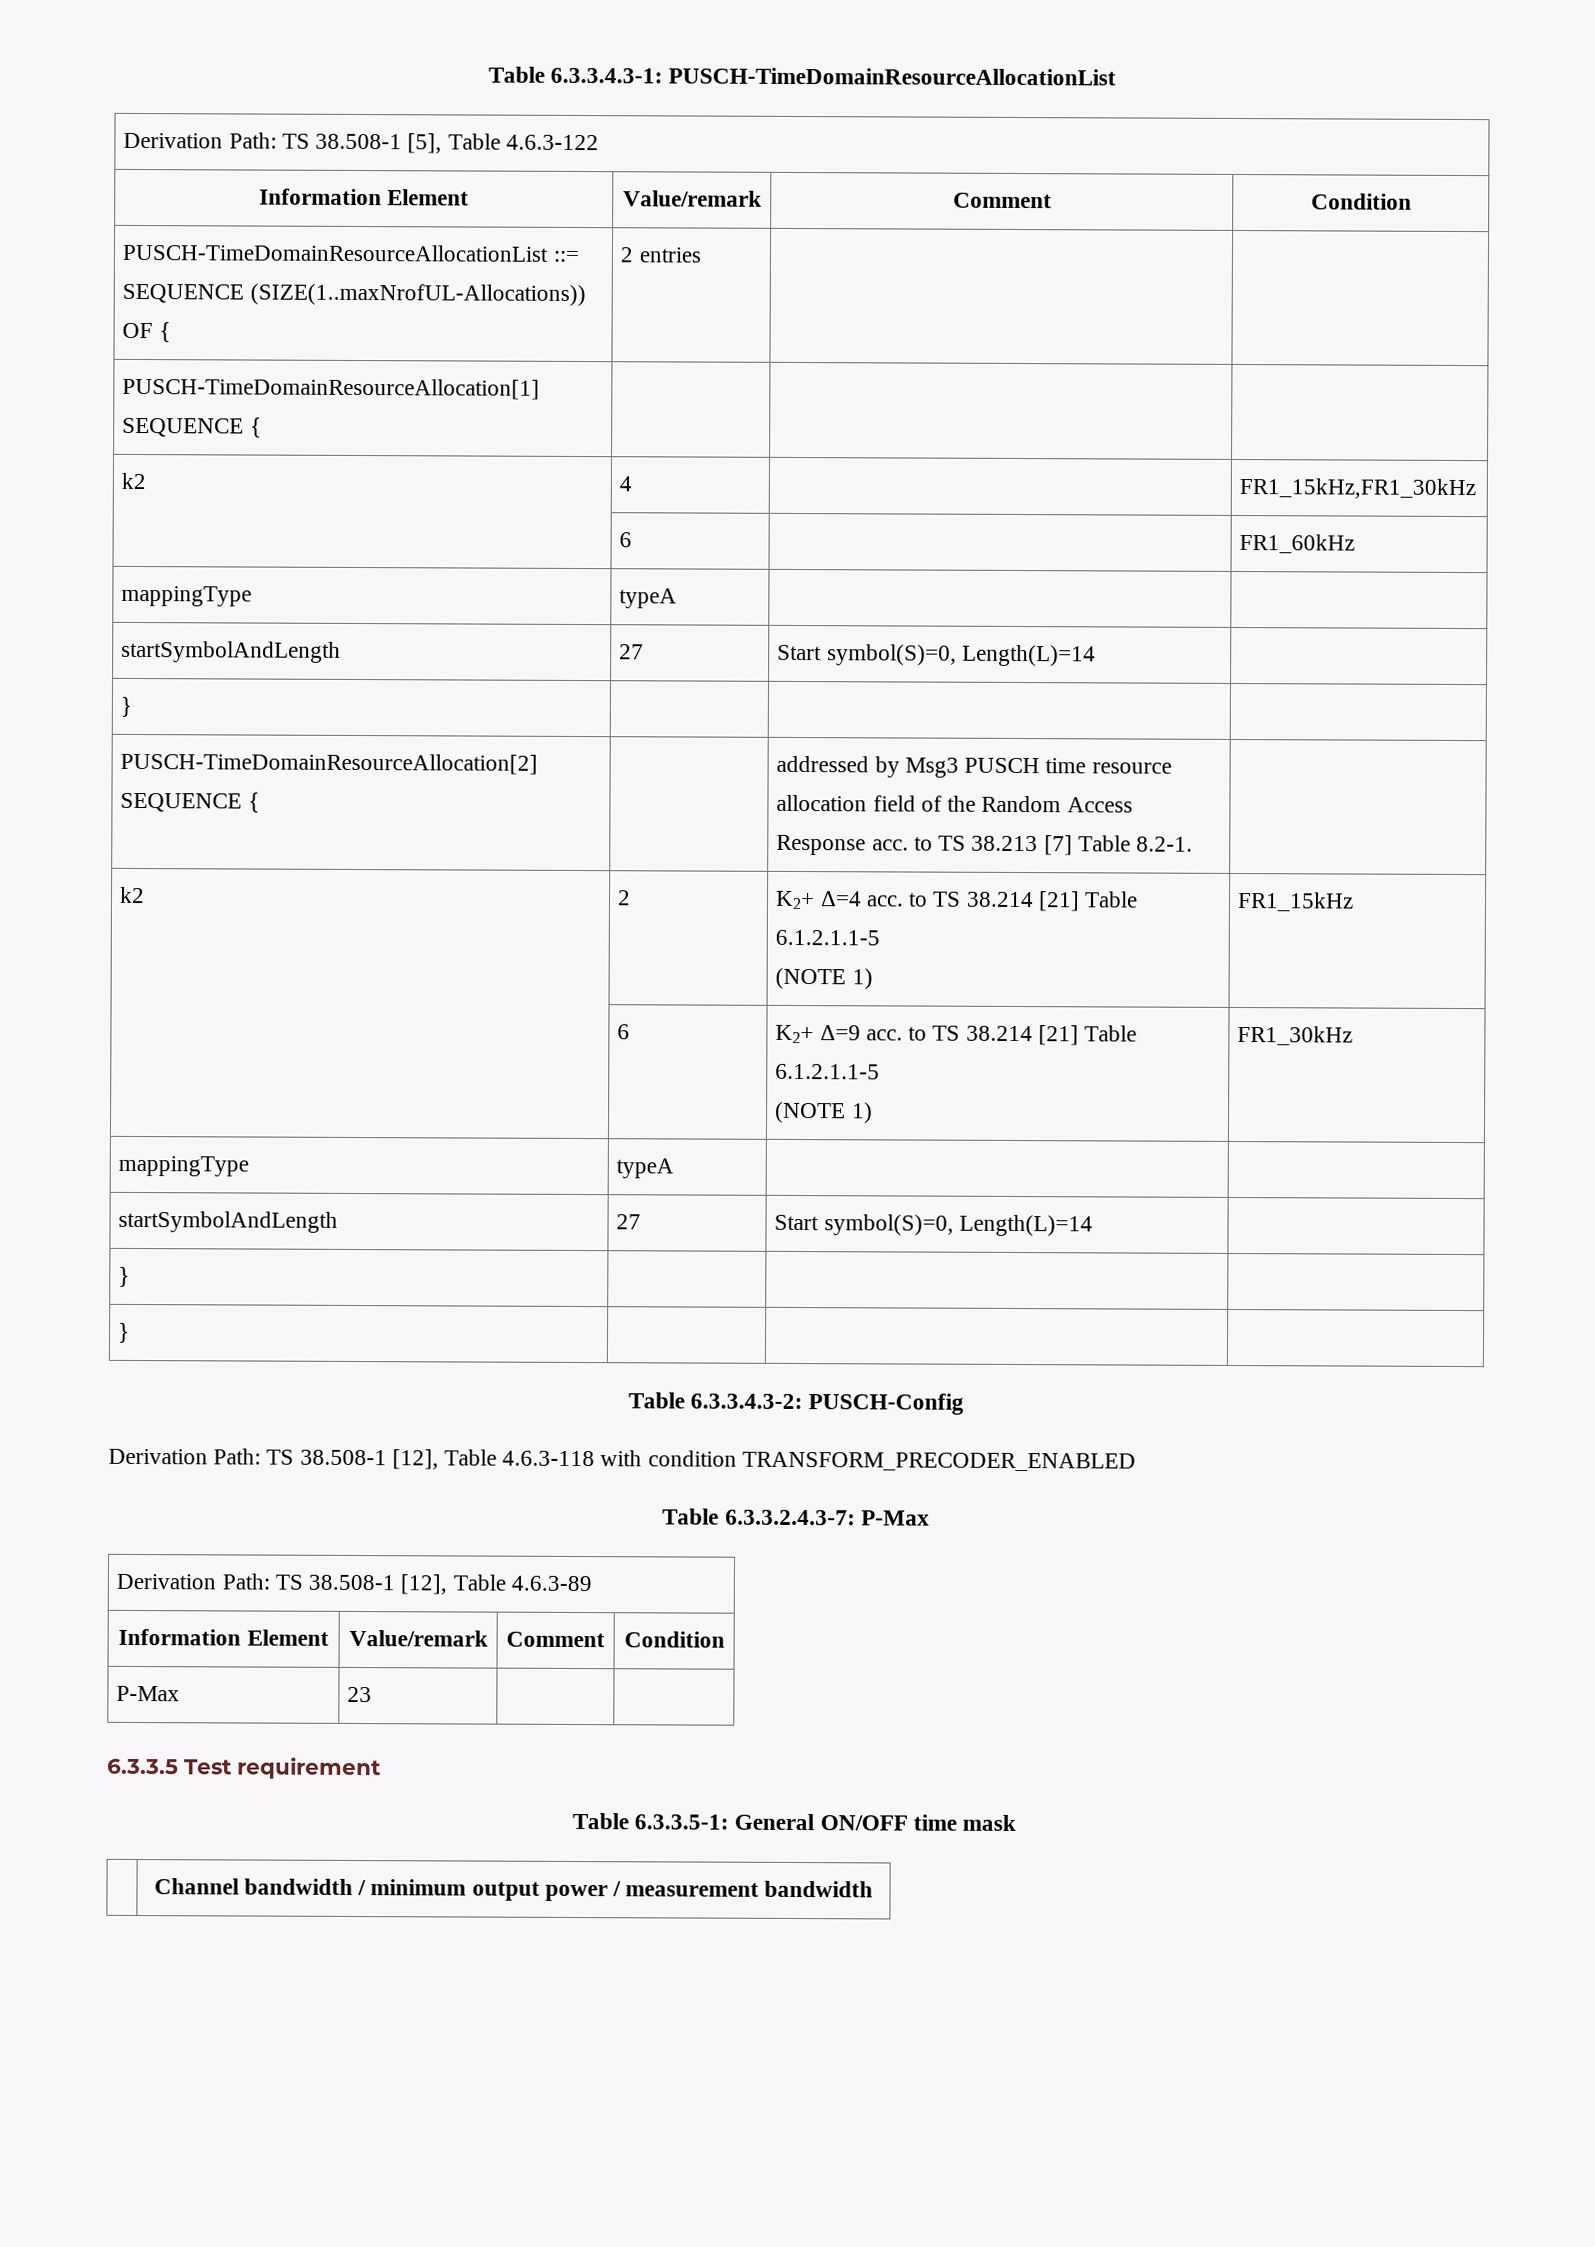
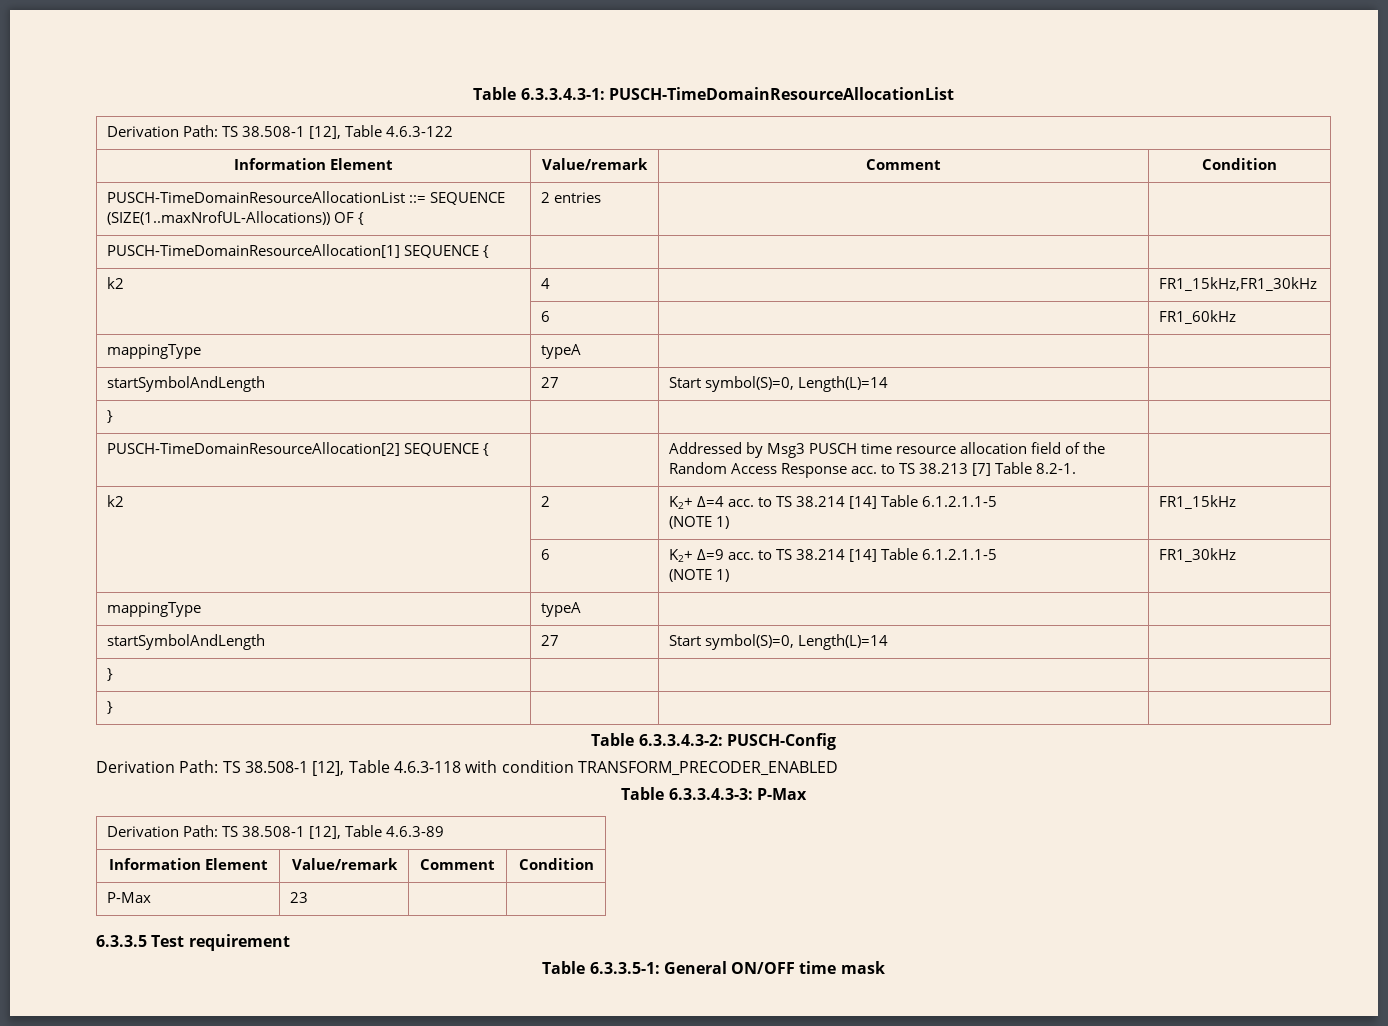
[407,133,443,154] [5], -> [309,126,342,139] [12],
[776,755,870,773] addressed -> [669,442,743,454] Addressed
[1037,891,1080,912] [21] -> [849,496,878,509] [14]
[1037,1025,1079,1046] [21] -> [849,549,878,562] [14]
[724,1509,856,1526] 6.3.3.2.4.3-7: -> [668,788,753,800] 6.3.3.4.3-3:
[153,1878,874,1902] // | Channel bandwidth / minimum output power / measurement bandwidth -> (885, 967) none

